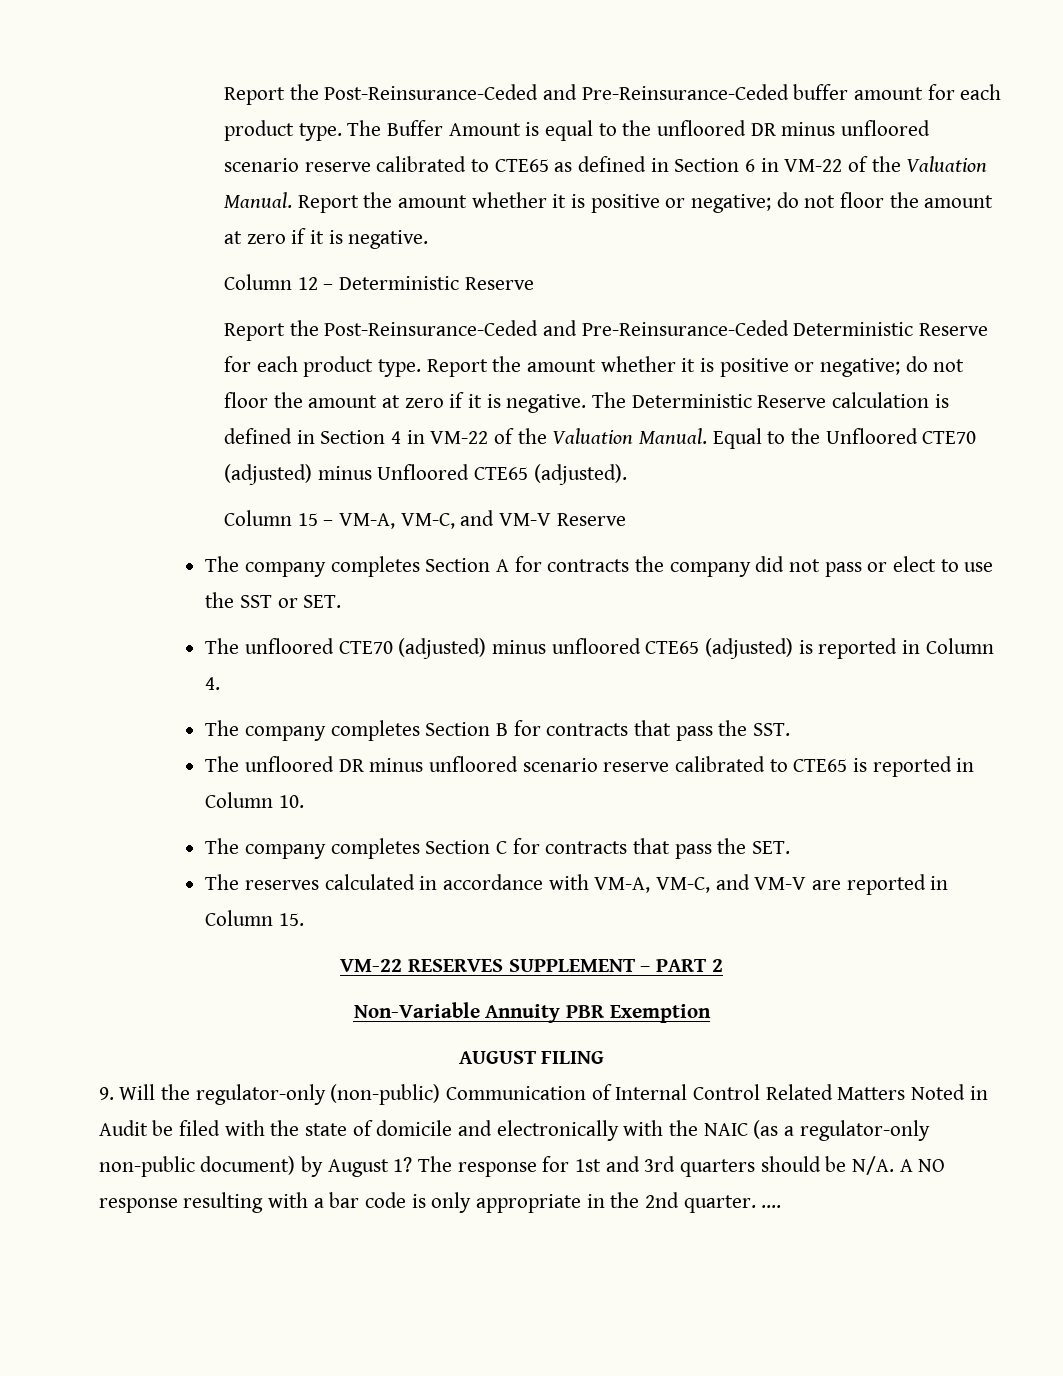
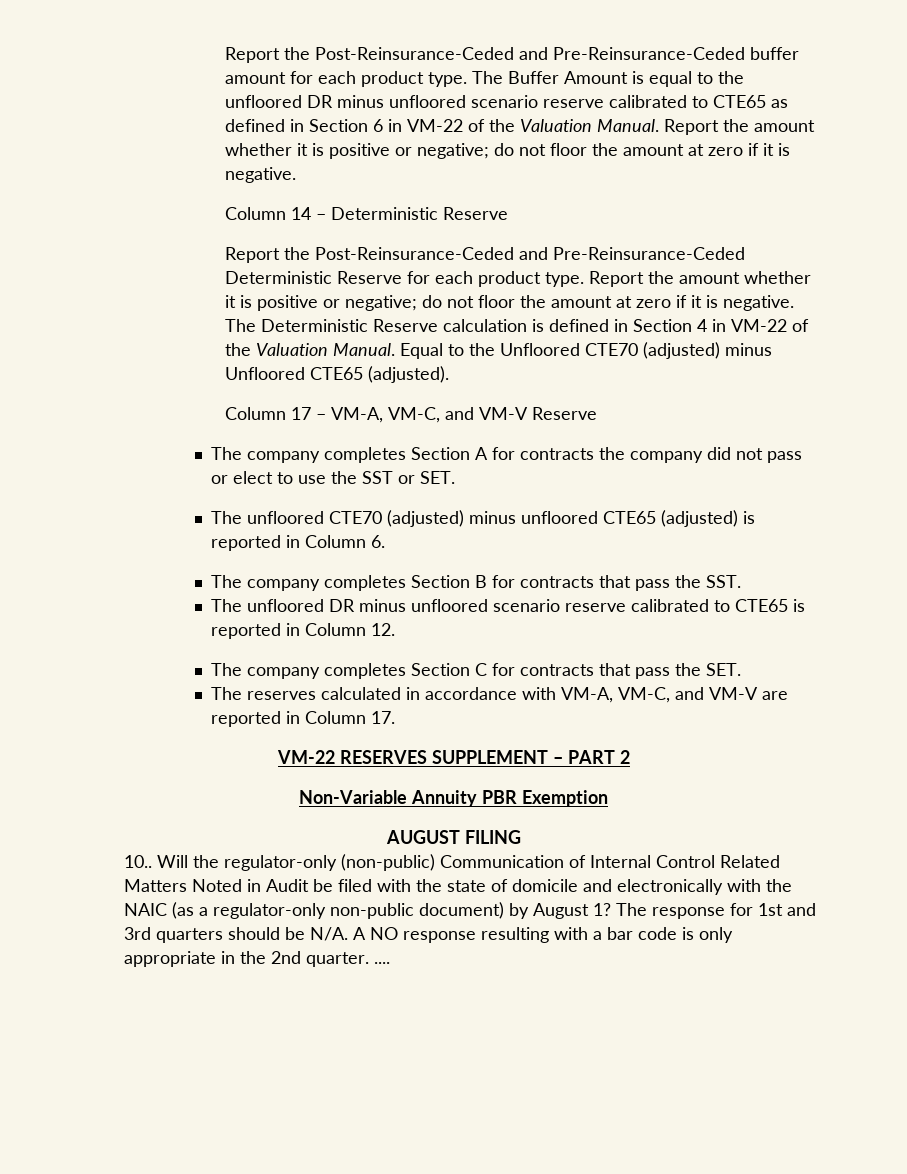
[297,277,318,290] 12 -> [291,207,312,220] 14
[297,513,318,526] 15 -> [291,407,312,420] 17
[205,677,221,690] 4. -> [371,535,386,548] 6.
[278,795,304,808] 10. -> [371,623,396,636] 12.
[278,913,304,926] 15. -> [371,711,396,724] 17.
[98,1087,114,1100] 9. -> [123,855,152,868] 10..

